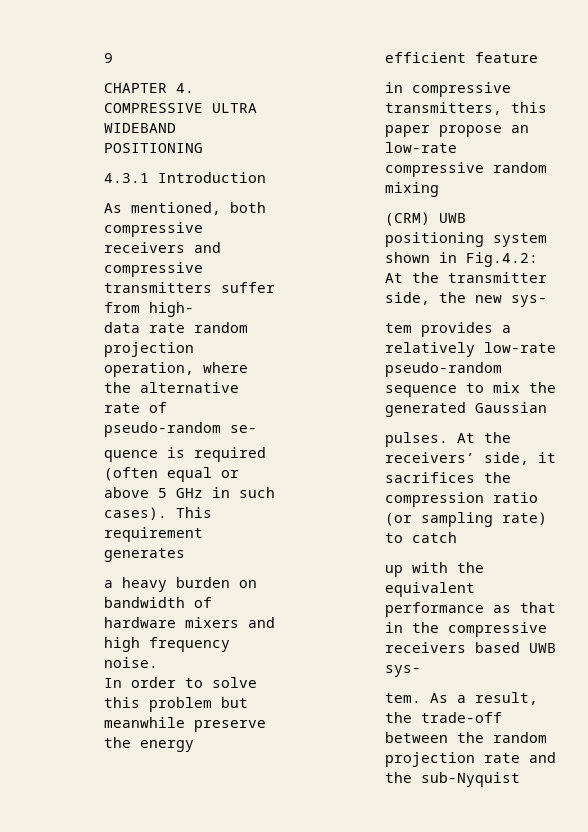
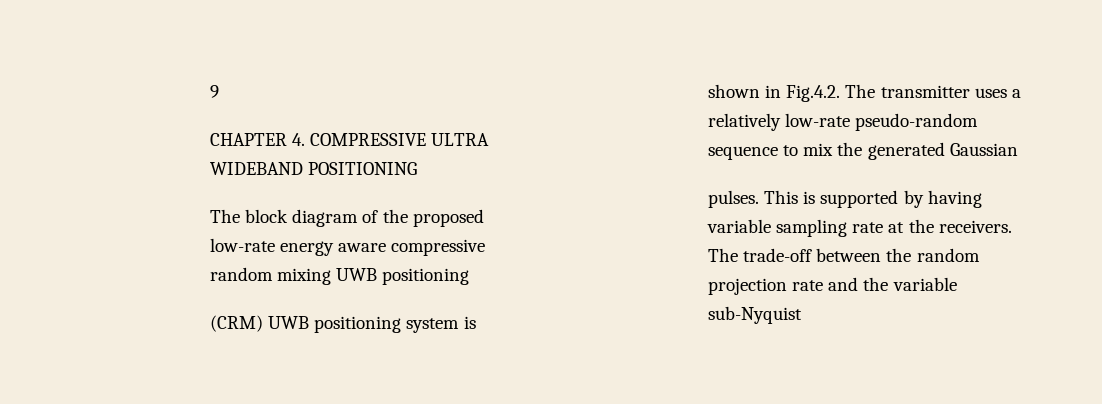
[103,172,266,183] [103,202,266,215] [103,222,203,237] [103,242,221,253] [103,262,203,277] [103,282,275,293] [103,302,194,317] [103,322,248,333] [103,342,194,357] [103,362,248,377] [103,382,239,393] [103,402,167,413] [103,422,257,437] [103,447,266,462] [103,467,239,482] [103,487,275,498] [103,507,212,520] [103,527,203,542] [103,548,185,562] [103,577,257,592] [103,597,212,608] [103,617,275,628] [103,637,230,652] [103,657,158,668] [103,677,257,688] [103,697,248,712] [103,717,266,732] [103,737,194,752] [384,52,538,63] [384,82,511,97] [384,102,547,115] [384,125,529,137] [384,142,457,153] 4.3.1 Introduction // As mentioned, both compressive receivers and compressive transmitters suffer from high- // data rate random projection operation, where the alternative rate of pseudo-random se- // quence is required (often equal or above 5 GHz in such cases). This requirement generates // a heavy burden on bandwidth of hardware mixers and high frequency noise. // In order to solve this problem but meanwhile preserve the energy efficient feature // in compressive transmitters, this paper propose an low-rate -> [209,209,484,227] [209,238,387,256] The block diagram of the proposed low-rate energy aware
(439, 189) none -> [336,268,470,285] UWB positioning
(547, 240) none -> [463,316,476,329] is
[465,252,538,267] [384,272,547,283] [384,292,547,307] [384,322,493,337] Fig.4.2: At the transmitter side, the new sys- // tem provides -> [786,84,1007,102] Fig.4.2. The transmitter uses
[456,432,511,443] [384,452,556,465] [384,472,511,483] [384,492,538,507] [384,512,547,527] [384,532,457,543] [384,562,484,577] [384,582,475,597] [384,602,556,617] [384,622,547,637] [384,642,556,653] [384,665,421,677] [384,692,538,705] [384,712,412,723] At the receivers’ side, it sacrifices the compression ratio (or sampling rate) to catch // up with the equivalent performance as that in the compressive receivers based UWB sys- // tem. As a result, the -> [764,190,982,208] [706,219,1012,237] [707,248,738,262] This is supported by having variable sampling rate at the receivers. The
(412, 777) none -> [892,277,957,291] variable

